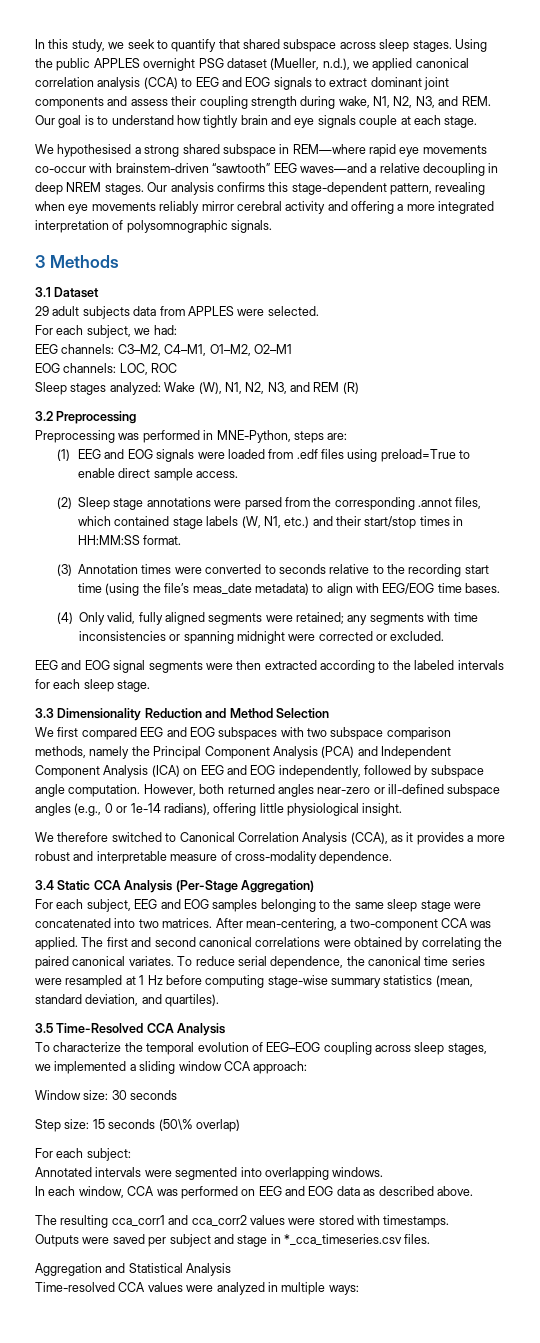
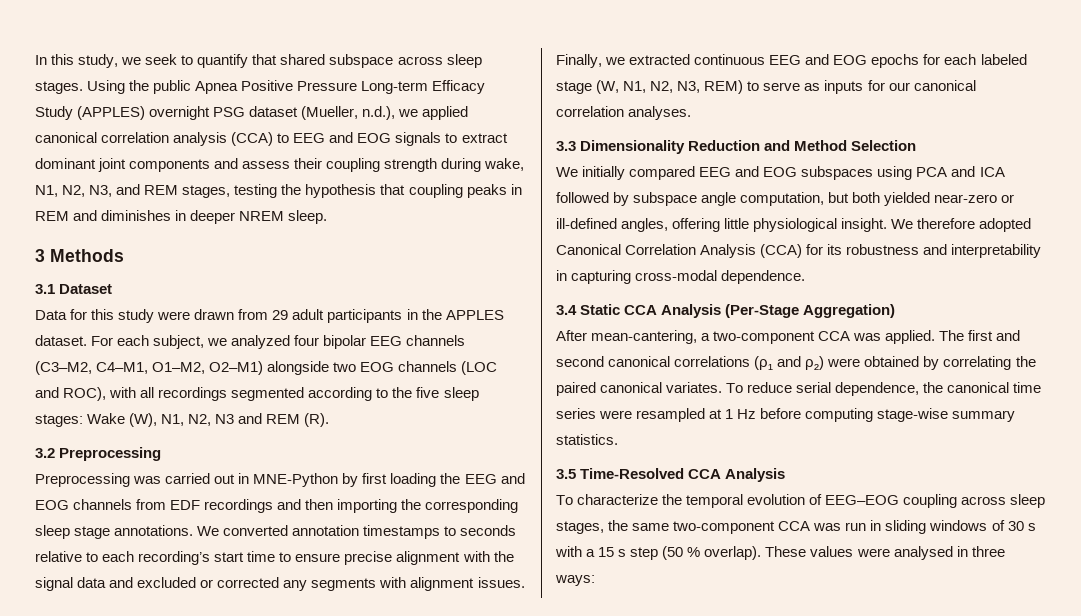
[93,58,140,68] APPLES -> [195,80,486,94] [35,106,146,120] Apnea Positive Pressure Long-term Efficacy Study (APPLES)
[461,96,491,106] [35,115,478,128] [35,144,487,157] [35,163,499,176] [35,182,486,195] [35,201,495,214] [35,220,273,233] [35,255,119,268] [35,287,100,298] [35,306,319,319] [35,325,177,338] [35,344,292,356] [35,363,178,375] [35,382,161,395] REM. Our goal is to understand how tightly brain and eye signals couple at each stage. // We hypothesised a strong shared subspace in REM—where rapid eye movements co-occur with brainstem-driven “sawtooth” EEG waves—and a relative decoupling in deep NREM stages. Our analysis confirms this stage-dependent pattern, revealing when eye movements reliably mirror cerebral activity and offering a more integrated interpretation of polysomnographic signals. // 3 Methods // 3.1 Dataset // 29 adult subjects data from APPLES were selected. // For each subject, we had: // EEG channels: C3–M2, C4–M1, O1–M2, O2–M1 // EOG channels: LOC, ROC // Sleep stages analyzed: -> [144,184,522,198] [35,210,328,224] [35,249,124,262] [35,284,113,294] [35,309,504,323] [35,335,466,349] [35,361,498,375] [35,387,479,401] [35,414,83,427] REM stages, testing the hypothesis that coupling peaks in REM and diminishes in deeper NREM sleep. // 3 Methods // 3.1 Dataset // Data for this study were drawn from 29 adult participants in the APPLES dataset. For each subject, we analyzed four bipolar EEG channels (C3–M2, C4–M1, O1–M2, O2–M1) alongside two EOG channels (LOC and ROC), with all recordings segmented according to the five sleep stages:
[267,382,359,394] N3, and REM (R) -> [215,413,330,427] N3 and REM (R).
[142,430,348,443] [56,449,471,462] [78,468,239,481] [56,497,482,510] [78,516,464,529] [78,535,182,545] [56,564,489,577] [78,583,501,596] [56,612,478,625] [78,631,445,644] [35,660,504,673] [35,679,151,692] performed in MNE-Python, steps are: // (1) EEG and EOG signals were loaded from .edf files using preload=True to enable direct sample access. // (2) Sleep stage annotations were parsed from the corresponding .annot files, which contained stage labels (W, N1, etc.) and their start/stop times in HH:MM:SS format. // (3) Annotation times were converted to seconds relative to the recording start time (using the file’s meas_date metadata) to align with EEG/EOG time bases. // (4) Only valid, fully aligned segments were retained; any segments with time inconsistencies or spanning midnight were corrected or excluded. // EEG and EOG signal segments were then extracted according to the labeled intervals for each sleep stage. -> [165,473,525,487] [35,499,519,513] [35,525,517,539] [35,551,514,565] [35,577,525,591] [556,54,1027,68] [556,80,976,94] [556,106,692,120] carried out in MNE-Python by first loading the EEG and EOG channels from EDF recordings and then importing the corresponding sleep stage annotations. We converted annotation timestamps to seconds relative to each recording’s start time to ensure precise alignment with the signal data and excluded or corrected any segments with alignment issues. Finally, we extracted continuous EEG and EOG epochs for each labeled stage (W, N1, N2, N3, REM) to serve as inputs for our canonical correlation analyses.
[57,727,79,737] first -> [582,166,626,180] initially
[280,727,451,740] [35,746,451,759] [35,765,484,778] [35,784,501,797] [35,803,210,816] with two subspace comparison methods, namely the Principal Component Analysis (PCA) and Independent Component Analysis (ICA) on EEG and EOG independently, followed by subspace angle computation. However, both returned angles near-zero or ill-defined subspace angles (e.g., 0 or 1e-14 radians), -> [877,166,1005,180] [556,192,1015,206] [556,218,669,232] using PCA and ICA followed by subspace angle computation, but both yielded near-zero or ill-defined angles,
(403, 809) // -> (888, 225) none
[111,832,177,842] switched to -> [979,218,1032,232] adopted
[350,832,505,845] [35,851,317,864] (CCA), as it provides a more robust and interpretable measure of cross-modality -> [760,244,1042,258] [556,270,718,284] (CCA) for its robustness and interpretability in capturing cross-modal
[35,899,481,912] [35,918,337,931] For each subject, EEG and EOG samples belonging to the same sleep stage were concatenated into two matrices. After mean-centering, -> [556,330,698,344] After mean-cantering,
(321, 942) none -> [754,356,825,370] (ρ₁ and ρ₂)
[383,975,473,987] [35,994,220,1007] statistics (mean, standard deviation, and quartiles). -> [556,434,618,445] statistics.
[35,1061,308,1074] [35,1090,178,1100] [35,1119,240,1132] [35,1148,131,1161] [35,1167,384,1180] [35,1186,473,1199] [35,1215,450,1228] [35,1234,431,1247] [35,1263,232,1276] [35,1282,326,1295] we implemented a sliding window CCA approach: // Window size: 30 seconds // Step size: 15 seconds (50\% overlap) // For each subject: // Annotated intervals were segmented into overlapping windows. // In each window, CCA was performed on EEG and EOG data as described above. // The resulting cca_corr1 and cca_corr2 values were stored with timestamps. // Outputs were saved per subject and stage in *_cca_timeseries.csv files. // Aggregation and Statistical Analysis // Time-resolved CCA values were analyzed in multiple -> [608,520,1036,534] [555,546,1005,560] the same two-component CCA was run in sliding windows of 30 s with a 15 s step (50 % overlap). These values were analysed in three

